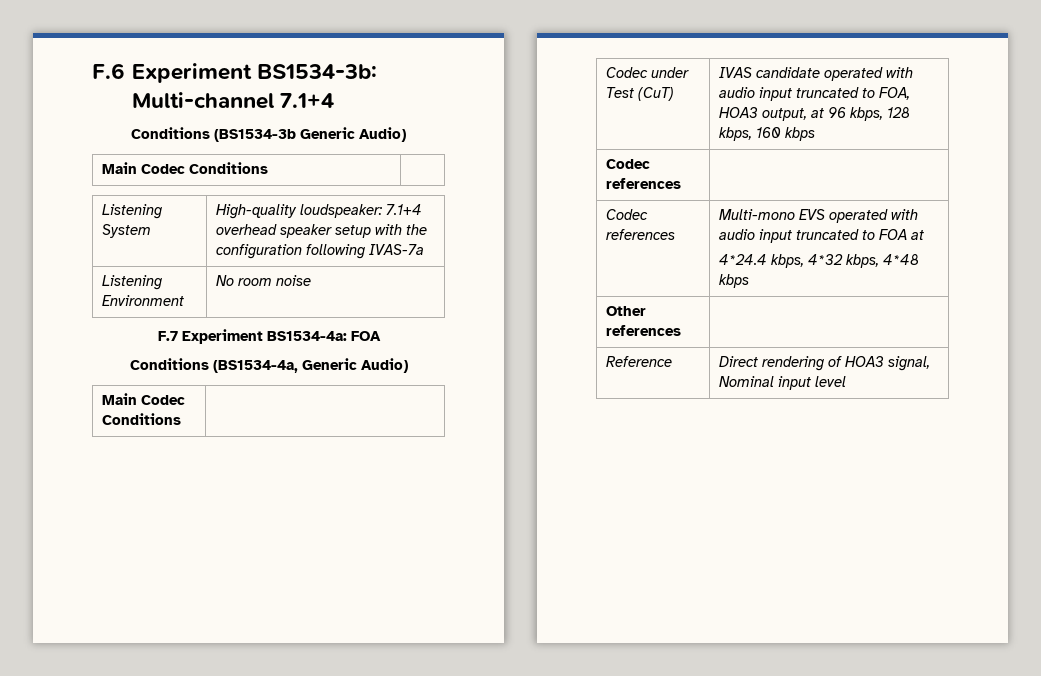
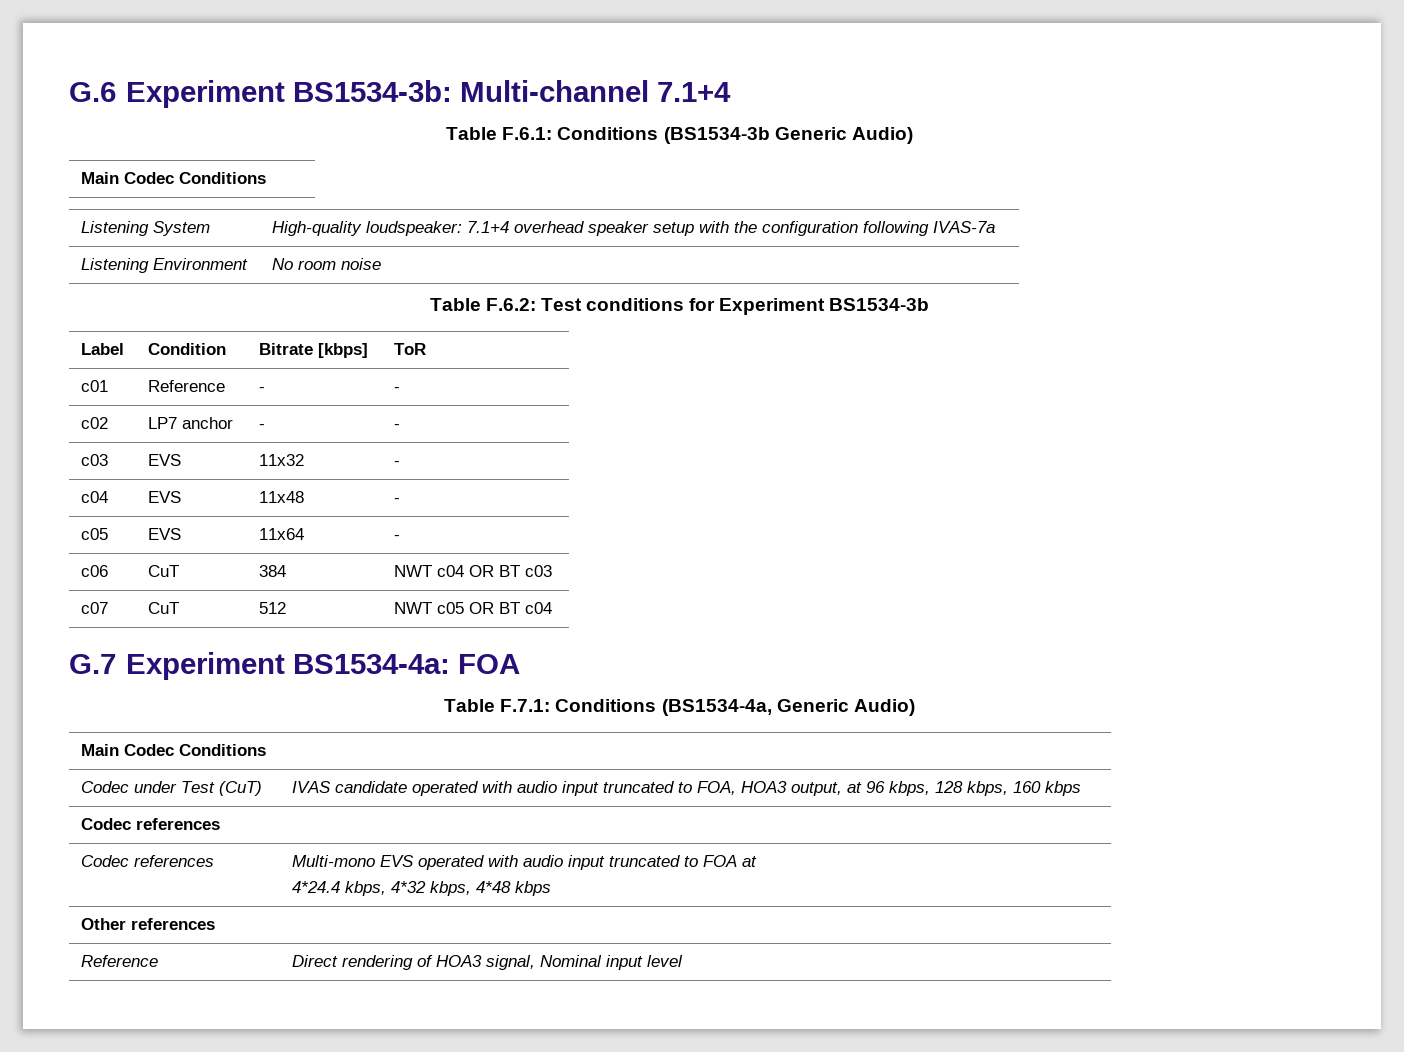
[92,63,125,79] F.6 -> [69,82,116,102] G.6
(335, 100) none -> [446,127,553,140] Table F.6.1:
[157,331,178,341] F.7 -> [429,298,930,315] [80,343,124,355] [147,343,226,355] [258,343,368,358] [393,343,426,355] [80,380,108,392] [147,380,225,392] [258,387,265,392] [393,387,400,392] [80,417,108,429] [147,417,233,429] [258,424,265,429] [393,424,400,429] [80,454,108,466] [147,454,181,466] [258,454,304,466] [393,461,400,466] [80,491,108,503] [147,491,181,503] [258,491,304,503] [393,498,400,503] [80,528,108,540] [147,528,181,540] [258,528,304,540] [393,535,400,540] [80,565,108,577] [147,565,179,577] [258,565,286,577] [393,565,552,577] [80,602,108,614] [147,602,179,614] [258,602,286,614] [393,602,552,614] [69,654,116,674] Table F.6.2: Test conditions for Experiment BS1534-3b // Label | Condition | Bitrate [kbps] | ToR // c01 | Reference | - | - // c02 | LP7 anchor | - | - // c03 | EVS | 11x32 | - // c04 | EVS | 11x48 | - // c05 | EVS | 11x64 | - // c06 | CuT | 384 | NWT c04 OR BT c03 // c07 | CuT | 512 | NWT c05 OR BT c04 // G.7
(381, 336) none -> [444,699,551,712] Table F.7.1:

